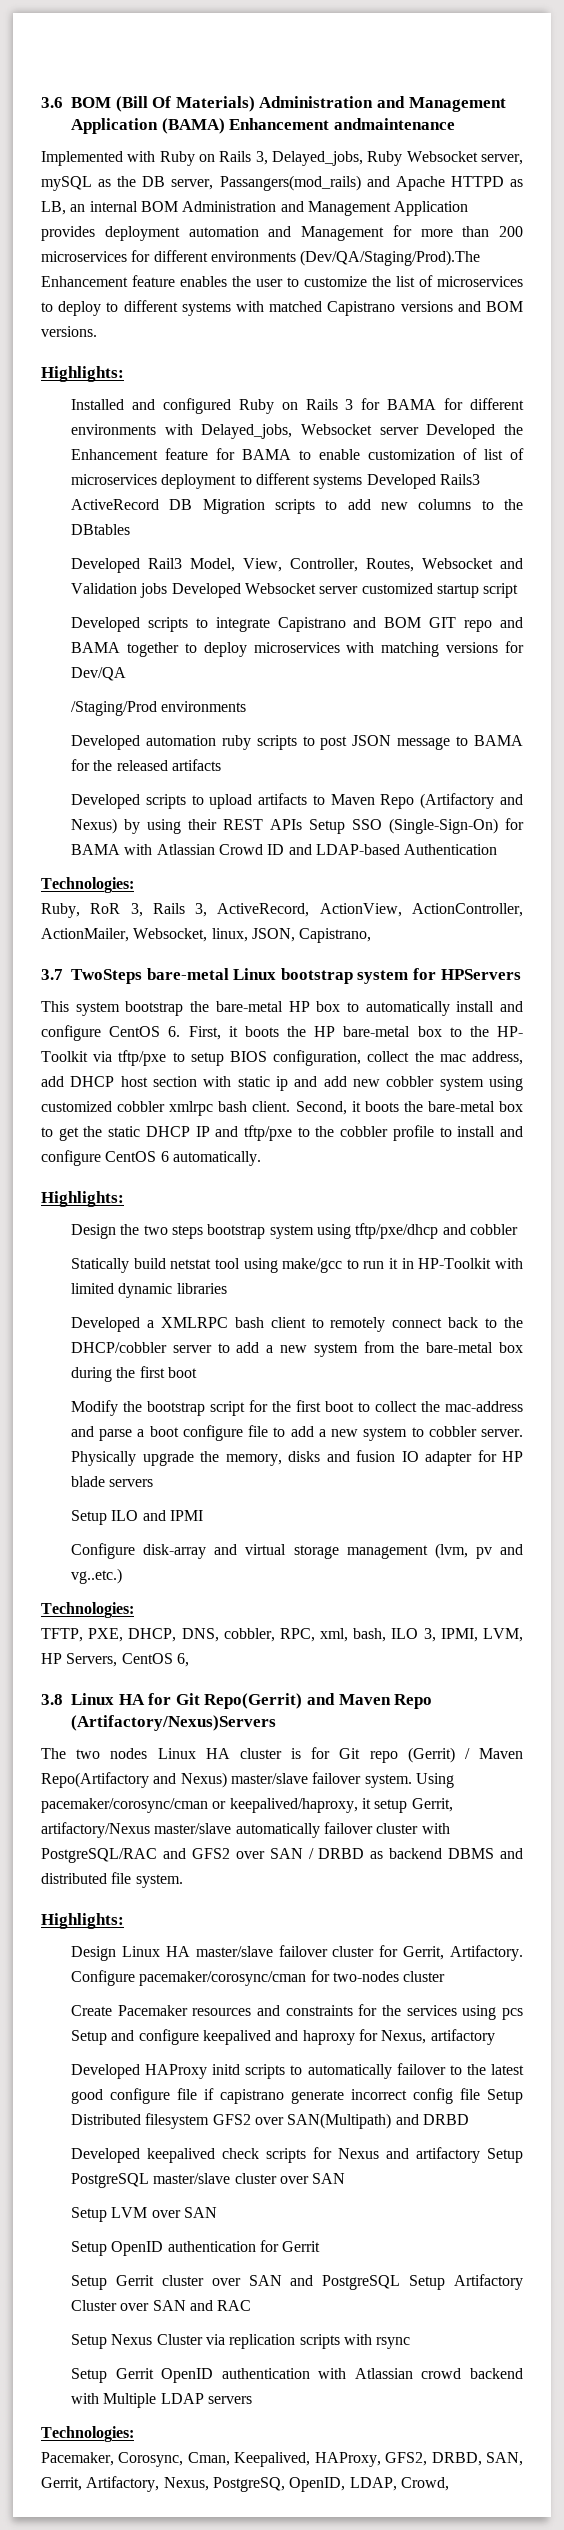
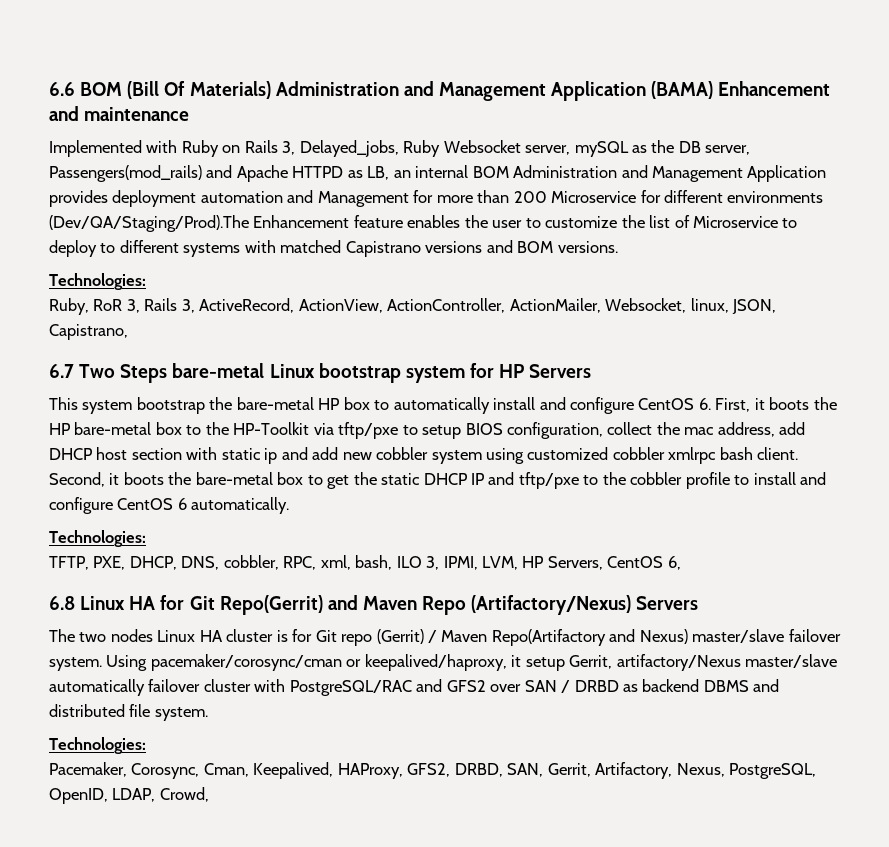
[41,97,63,108] 3.6 -> [49,82,75,96] 6.6
[333,118,455,130] andmaintenance -> [49,106,190,121] and maintenance
[219,175,361,191] Passangers(mod_rails) -> [49,165,202,182] Passengers(mod_rails)
[41,251,127,262] microservices -> [551,191,637,203] Microservice
[437,276,523,287] microservices -> [693,216,779,228] Microservice
[41,366,124,382] [71,398,525,414] [71,424,523,439] [71,448,525,460] [71,473,480,489] [71,499,523,514] [71,524,131,535] [71,558,523,573] [71,583,519,598] [71,617,523,632] [71,641,525,657] [71,667,127,681] [71,701,247,716] [71,735,523,750] [71,759,221,771] [71,793,523,809] [71,818,525,834] [71,844,498,855] // Highlights: // Installed and configured Ruby on Rails 3 for BAMA for different environments with Delayed_jobs, Websocket server Developed the Enhancement feature for BAMA to enable customization of list of microservices deployment to different systems Developed Rails3 ActiveRecord DB Migration scripts to add new columns to the DBtables // Developed Rail3 Model, View, Controller, Routes, Websocket and Validation jobs Developed Websocket server customized startup script // Developed scripts to integrate Capistrano and BOM GIT repo and BAMA together to deploy microservices with matching versions for Dev/QA // /Staging/Prod environments // Developed automation ruby scripts to post JSON message to BAMA for the released artifacts // Developed scripts to upload artifacts to Maven Repo (Artifactory and Nexus) by using their REST APIs Setup SSO (Single-Sign-On) for BAMA with Atlassian Crowd ID and LDAP-based Authentication -> (618, 247) none
[41,969,143,984] 3.7 TwoSteps -> [49,364,168,383] 6.7 Two Steps
[440,969,521,980] HPServers -> [499,364,592,378] HP Servers
[497,1026,524,1037] [41,1051,88,1062] HP- Toolkit -> [233,422,310,435] HP-Toolkit
[41,1191,124,1207] [71,1223,518,1239] [71,1258,523,1273] [71,1283,227,1298] [71,1317,524,1332] [71,1341,523,1357] [71,1366,197,1382] [71,1400,524,1416] [71,1425,523,1441] [71,1450,523,1466] [71,1476,154,1487] [71,1510,203,1525] [71,1543,524,1559] [71,1568,123,1584] // Highlights: // Design the two steps bootstrap system using tftp/pxe/dhcp and cobbler // Statically build netstat tool using make/gcc to run it in HP-Toolkit with limited dynamic libraries // Developed a XMLRPC bash client to remotely connect back to the DHCP/cobbler server to add a new system from the bare-metal box during the first boot // Modify the bootstrap script for the first boot to collect the mac-address and parse a boot configure file to add a new system to cobbler server. Physically upgrade the memory, disks and fusion IO adapter for HP blade servers // Setup ILO and IPMI // Configure disk-array and virtual storage management (lvm, pv and vg..etc.) -> (290, 505) none
[41,1694,63,1705] 3.8 -> [49,596,75,610] 6.8
[71,1715,277,1731] (Artifactory/Nexus)Servers -> [471,595,699,615] (Artifactory/Nexus) Servers
[41,1913,124,1929] [71,1945,523,1961] [71,1970,446,1986] [71,2004,523,2020] [71,2029,495,2045] [71,2063,524,2079] [71,2088,524,2104] [71,2113,469,2129] [71,2147,524,2163] [71,2173,346,2188] [71,2207,217,2222] [71,2240,321,2256] [71,2274,523,2290] [71,2300,252,2311] [71,2334,411,2349] [71,2368,524,2383] [71,2393,252,2408] // Highlights: // Design Linux HA master/slave failover cluster for Gerrit, Artifactory. Configure pacemaker/corosync/cman for two-nodes cluster // Create Pacemaker resources and constraints for the services using pcs Setup and configure keepalived and haproxy for Nexus, artifactory // Developed HAProxy initd scripts to automatically failover to the latest good configure file if capistrano generate incorrect config file Setup Distributed filesystem GFS2 over SAN(Multipath) and DRBD // Developed keepalived check scripts for Nexus and artifactory Setup PostgreSQL master/slave cluster over SAN // Setup LVM over SAN // Setup OpenID authentication for Gerrit // Setup Gerrit cluster over SAN and PostgreSQL Setup Artifactory Cluster over SAN and RAC // Setup Nexus Cluster via replication scripts with rsync // Setup Gerrit OpenID authentication with Atlassian crowd backend with Multiple LDAP servers -> (208, 714) none
[212,2477,285,2492] PostgreSQ, -> [729,763,817,779] PostgreSQL,

